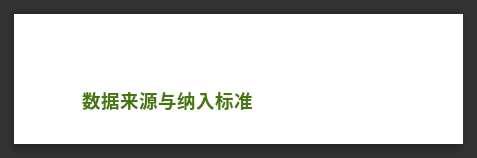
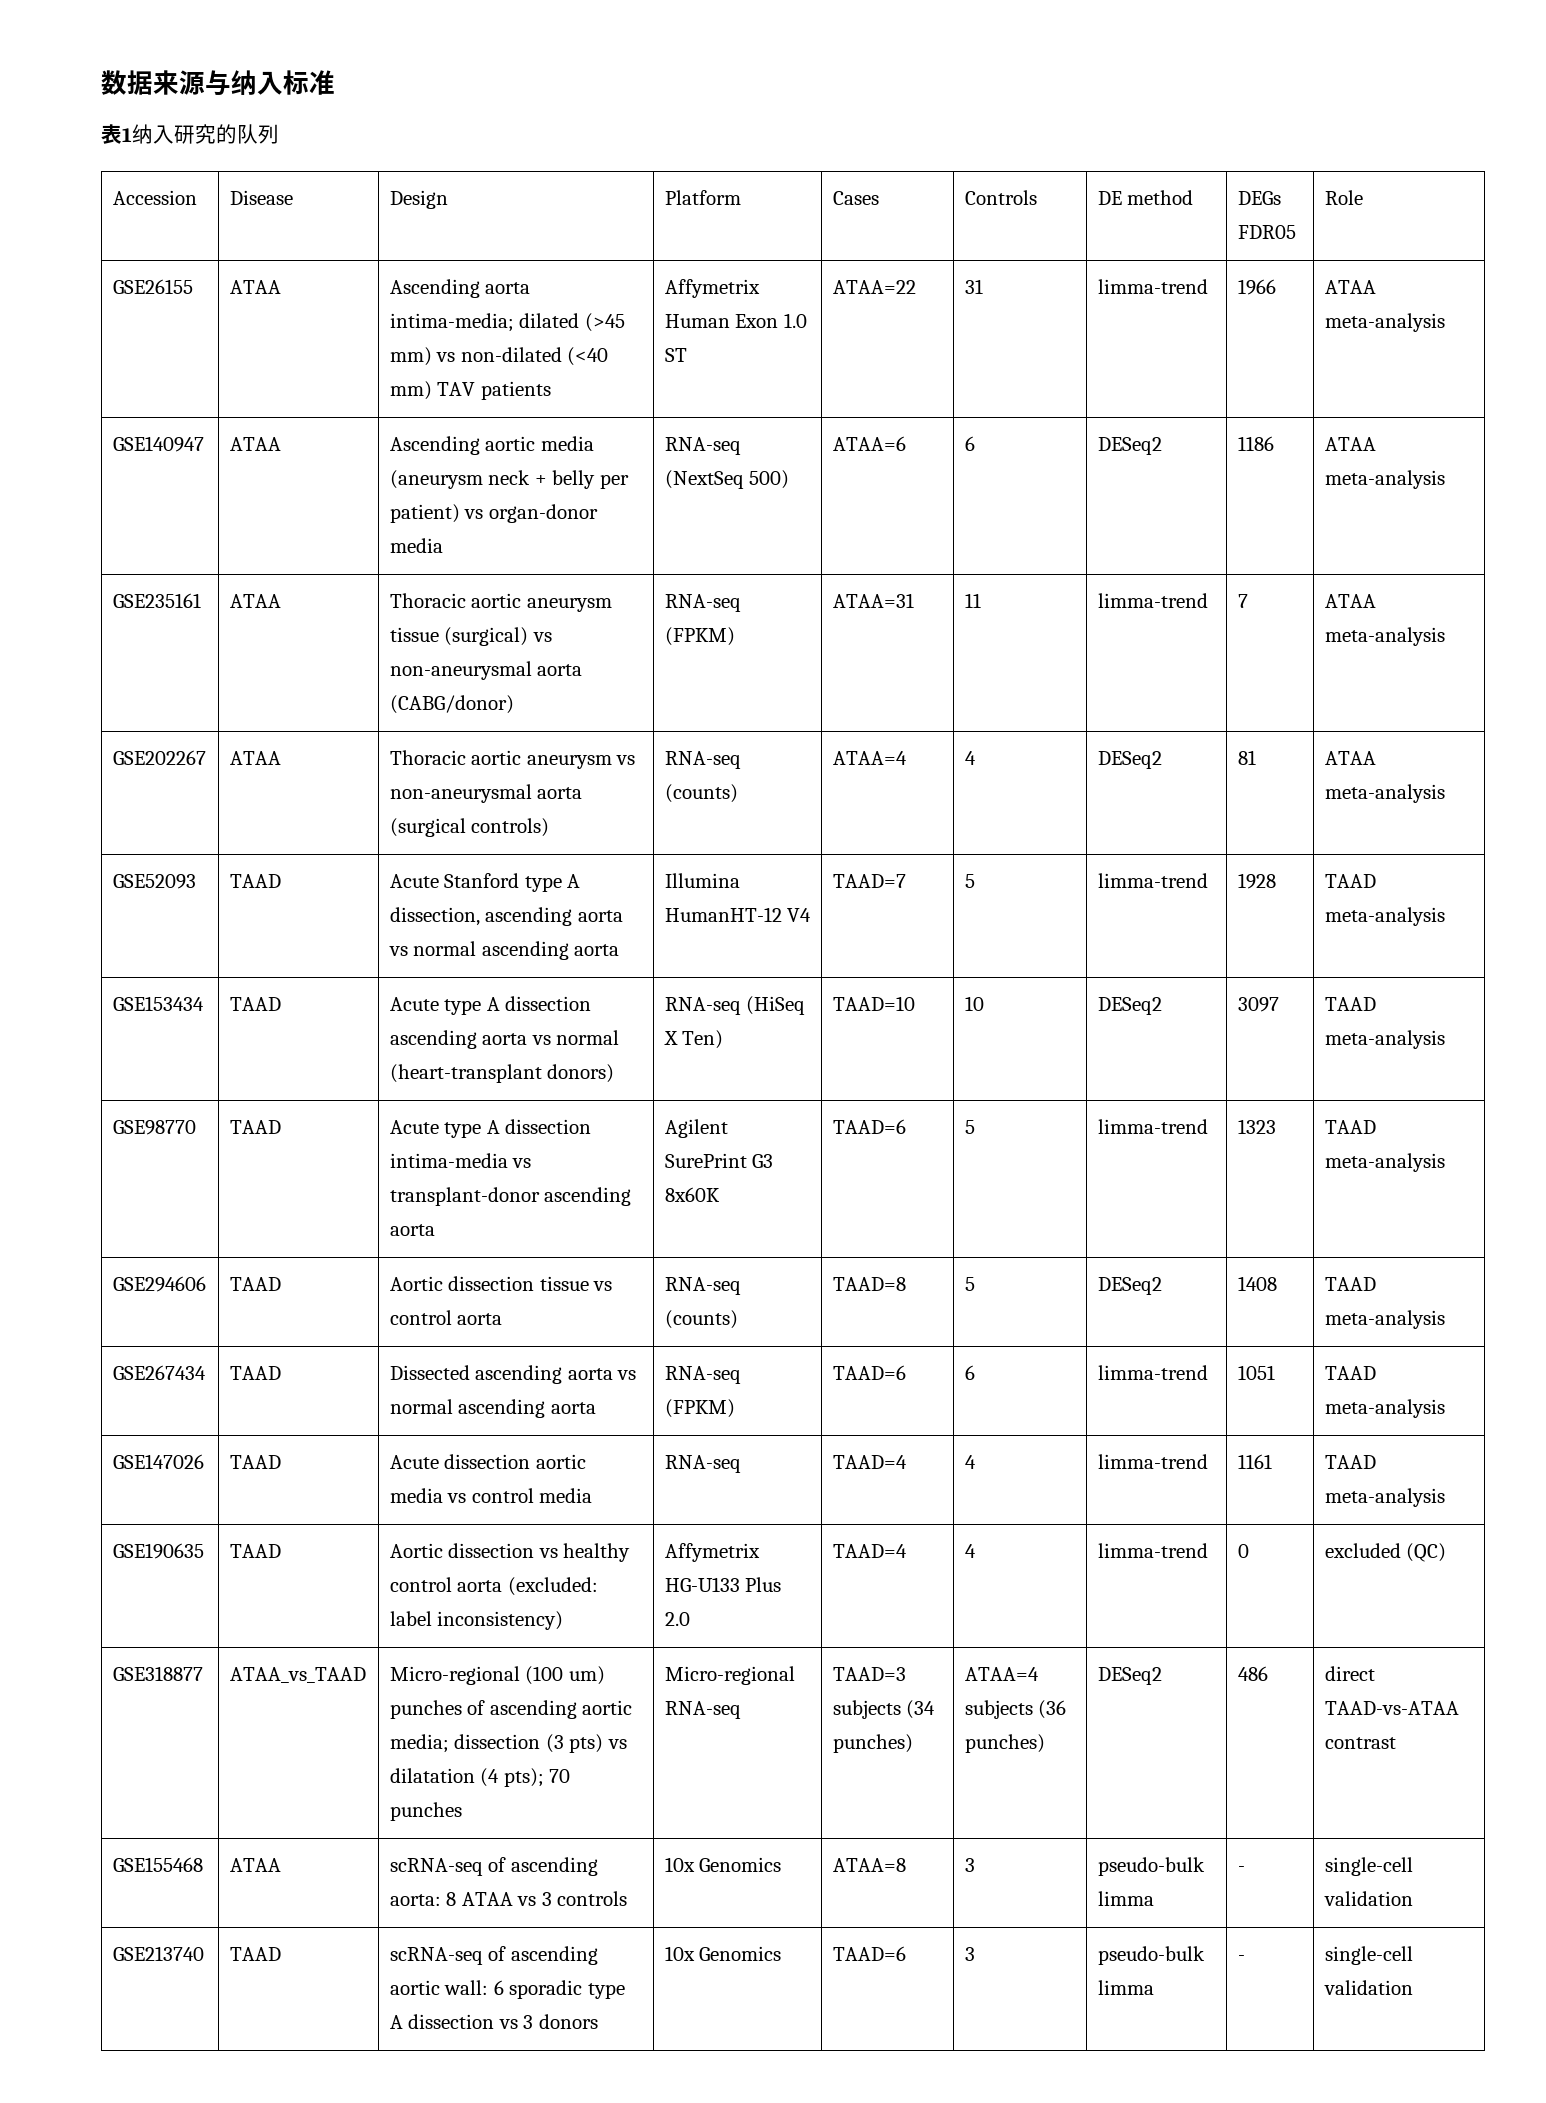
(253, 101) none -> [101,124,279,144] [112,190,197,205] [229,190,293,205] [389,190,448,209] [664,190,741,205] [832,191,879,205] [964,190,1037,205] [1097,190,1194,205] [1237,191,1281,205] [1237,225,1296,239] [1324,190,1363,205] [112,279,193,294] [229,280,281,294] [389,279,531,298] [389,313,625,332] [389,347,609,366] [389,381,551,400] [664,279,760,298] [664,313,807,328] [664,348,687,362] [832,280,916,294] [964,279,983,294] [1097,279,1208,294] [1237,279,1276,295] [1324,280,1376,294] [1324,313,1445,332] [112,436,204,452] [229,437,281,451] [389,436,594,455] [389,470,629,489] [389,504,598,523] [389,538,443,553] [664,437,741,455] [664,470,790,489] [832,436,906,451] [964,436,975,451] [1097,437,1162,455] [1237,436,1274,451] [1324,437,1376,451] [1324,470,1445,489] [112,593,201,608] [229,594,281,608] [389,593,612,612] [389,627,552,646] [389,661,583,680] [389,695,514,714] [664,594,741,612] [664,627,735,646] [832,593,914,608] [964,593,981,608] [1097,593,1208,608] [1237,594,1248,608] [1324,594,1376,608] [1324,627,1445,646] [112,750,206,765] [229,751,281,765] [389,750,636,769] [389,784,583,803] [389,818,550,837] [664,751,741,769] [664,784,738,803] [832,751,907,765] [964,751,976,765] [1097,751,1162,769] [1237,750,1256,765] [1324,751,1376,765] [1324,784,1445,803] [112,874,196,889] [229,874,281,888] [389,873,581,892] [389,907,623,926] [388,941,620,960] [664,873,740,888] [664,907,812,922] [832,874,906,888] [964,874,975,888] [1097,873,1208,888] [1237,873,1276,889] [1324,874,1376,888] [1324,907,1445,926] [112,996,204,1011] [229,997,281,1011] [389,996,592,1015] [389,1030,620,1049] [389,1064,615,1083] [664,996,806,1015] [663,1030,724,1049] [832,996,915,1011] [964,996,984,1011] [1097,997,1162,1015] [1237,997,1279,1012] [1324,997,1376,1011] [1324,1030,1445,1049] [112,1120,196,1135] [229,1120,281,1134] [389,1119,592,1138] [389,1153,532,1168] [389,1187,632,1206] [389,1224,435,1236] [664,1119,728,1138] [664,1153,774,1168] [664,1187,720,1202] [832,1119,906,1134] [964,1120,975,1134] [1097,1119,1208,1134] [1237,1119,1276,1134] [1324,1120,1376,1134] [1324,1153,1445,1172] [112,1276,206,1292] [229,1277,281,1291] [389,1276,613,1291] [389,1310,503,1325] [664,1277,741,1295] [664,1310,738,1329] [832,1277,906,1291] [964,1277,975,1291] [1097,1277,1162,1295] [1237,1276,1277,1291] [1324,1277,1376,1291] [1324,1310,1445,1329] [112,1365,206,1380] [229,1366,281,1380] [389,1365,637,1384] [389,1399,596,1418] [664,1366,741,1384] [664,1399,735,1418] [832,1365,906,1380] [964,1365,975,1380] [1097,1365,1208,1380] [1237,1365,1275,1380] [1324,1366,1376,1380] [1324,1399,1445,1418] [112,1454,204,1469] [229,1455,281,1469] [389,1454,586,1469] [389,1488,593,1503] [664,1455,741,1473] [832,1455,907,1469] [964,1455,976,1469] [1097,1454,1208,1469] [1237,1454,1272,1469] [1324,1455,1376,1469] [1324,1488,1445,1507] [112,1543,204,1559] [229,1544,281,1558] [389,1543,631,1562] [389,1577,598,1596] [389,1611,564,1630] [664,1543,760,1562] [664,1577,782,1592] [664,1612,690,1626] [832,1544,907,1558] [964,1544,976,1558] [1097,1543,1208,1558] [1237,1544,1249,1558] [1324,1543,1447,1562] [112,1666,203,1681] [229,1667,366,1683] [389,1666,605,1685] [389,1700,633,1719] [389,1734,627,1753] [389,1768,571,1787] [389,1802,462,1821] [664,1666,795,1685] [664,1701,741,1719] [832,1667,906,1681] [832,1700,936,1719] [832,1734,913,1753] [964,1667,1039,1681] [964,1700,1067,1719] [964,1734,1045,1753] [1097,1667,1162,1685] [1237,1666,1268,1681] [1324,1666,1375,1681] [1324,1701,1459,1715] [1324,1737,1396,1749] [112,1857,203,1872] [229,1858,281,1872] [389,1857,598,1876] [389,1891,628,1906] [664,1857,782,1872] [832,1858,906,1872] [964,1858,975,1872] [1097,1857,1205,1876] [1097,1891,1154,1906] [1237,1866,1245,1872] [1324,1857,1413,1876] [1323,1891,1413,1906] [112,1946,204,1961] [229,1947,281,1961] [389,1946,598,1965] [389,1980,625,1999] [389,2014,598,2029] [664,1946,782,1961] [832,1946,906,1961] [964,1947,975,1961] [1097,1946,1205,1965] [1097,1980,1154,1995] [1237,1955,1245,1961] [1324,1946,1413,1965] [1323,1980,1413,1995] // 表1纳入研究的队列 // Accession | Disease | Design | Platform | Cases | Controls | DE method | DEGs FDR05 | Role // GSE26155 | ATAA | Ascending aorta intima-media; dilated (>45 mm) vs non-dilated (<40 mm) TAV patients | Affymetrix Human Exon 1.0 ST | ATAA=22 | 31 | limma-trend | 1966 | ATAA meta-analysis // GSE140947 | ATAA | Ascending aortic media (aneurysm neck + belly per patient) vs organ-donor media | RNA-seq (NextSeq 500) | ATAA=6 | 6 | DESeq2 | 1186 | ATAA meta-analysis // GSE235161 | ATAA | Thoracic aortic aneurysm tissue (surgical) vs non-aneurysmal aorta (CABG/donor) | RNA-seq (FPKM) | ATAA=31 | 11 | limma-trend | 7 | ATAA meta-analysis // GSE202267 | ATAA | Thoracic aortic aneurysm vs non-aneurysmal aorta (surgical controls) | RNA-seq (counts) | ATAA=4 | 4 | DESeq2 | 81 | ATAA meta-analysis // GSE52093 | TAAD | Acute Stanford type A dissection, ascending aorta vs normal ascending aorta | Illumina HumanHT-12 V4 | TAAD=7 | 5 | limma-trend | 1928 | TAAD meta-analysis // GSE153434 | TAAD | Acute type A dissection ascending aorta vs normal (heart-transplant donors) | RNA-seq (HiSeq X Ten) | TAAD=10 | 10 | DESeq2 | 3097 | TAAD meta-analysis // GSE98770 | TAAD | Acute type A dissection intima-media vs transplant-donor ascending aorta | Agilent SurePrint G3 8x60K | TAAD=6 | 5 | limma-trend | 1323 | TAAD meta-analysis // GSE294606 | TAAD | Aortic dissection tissue vs control aorta | RNA-seq (counts) | TAAD=8 | 5 | DESeq2 | 1408 | TAAD meta-analysis // GSE267434 | TAAD | Dissected ascending aorta vs normal ascending aorta | RNA-seq (FPKM) | TAAD=6 | 6 | limma-trend | 1051 | TAAD meta-analysis // GSE147026 | TAAD | Acute dissection aortic media vs control media | RNA-seq | TAAD=4 | 4 | limma-trend | 1161 | TAAD meta-analysis // GSE190635 | TAAD | Aortic dissection vs healthy control aorta (excluded: label inconsistency) | Affymetrix HG-U133 Plus 2.0 | TAAD=4 | 4 | limma-trend | 0 | excluded (QC) // GSE318877 | ATAA_vs_TAAD | Micro-regional (100 um) punches of ascending aortic media; dissection (3 pts) vs dilatation (4 pts); 70 punches | Micro-regional RNA-seq | TAAD=3 subjects (34 punches) | ATAA=4 subjects (36 punches) | DESeq2 | 486 | direct TAAD-vs-ATAA contrast // GSE155468 | ATAA | scRNA-seq of ascending aorta: 8 ATAA vs 3 controls | 10x Genomics | ATAA=8 | 3 | pseudo-bulk limma | - | single-cell validation // GSE213740 | TAAD | scRNA-seq of ascending aortic wall: 6 sporadic type A dissection vs 3 donors | 10x Genomics | TAAD=6 | 3 | pseudo-bulk limma | - | single-cell validation

